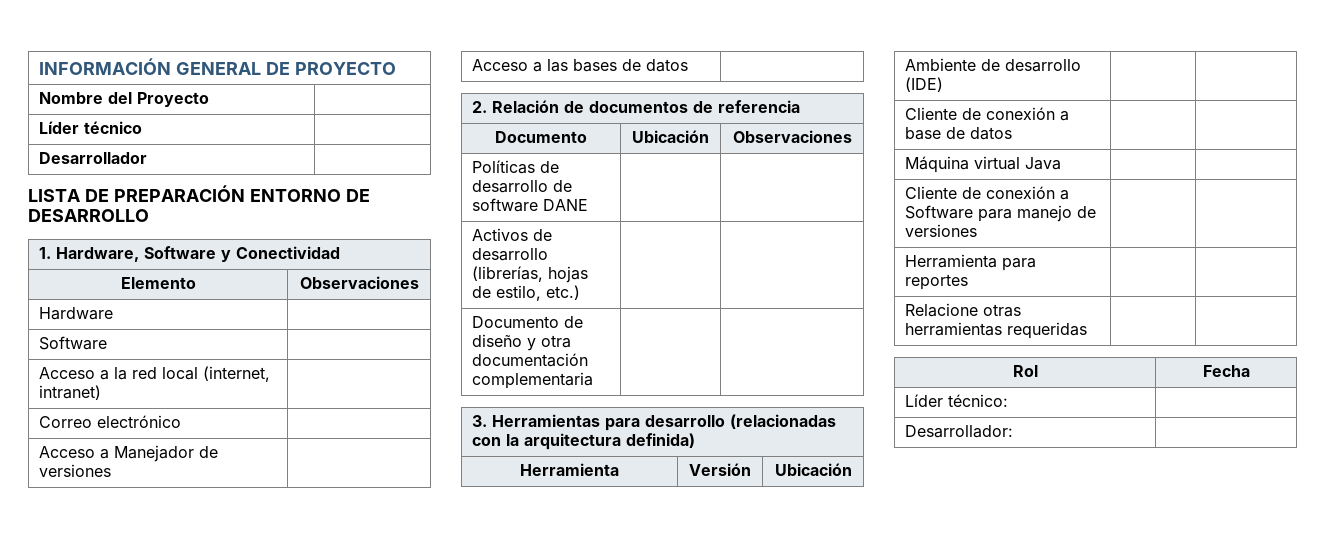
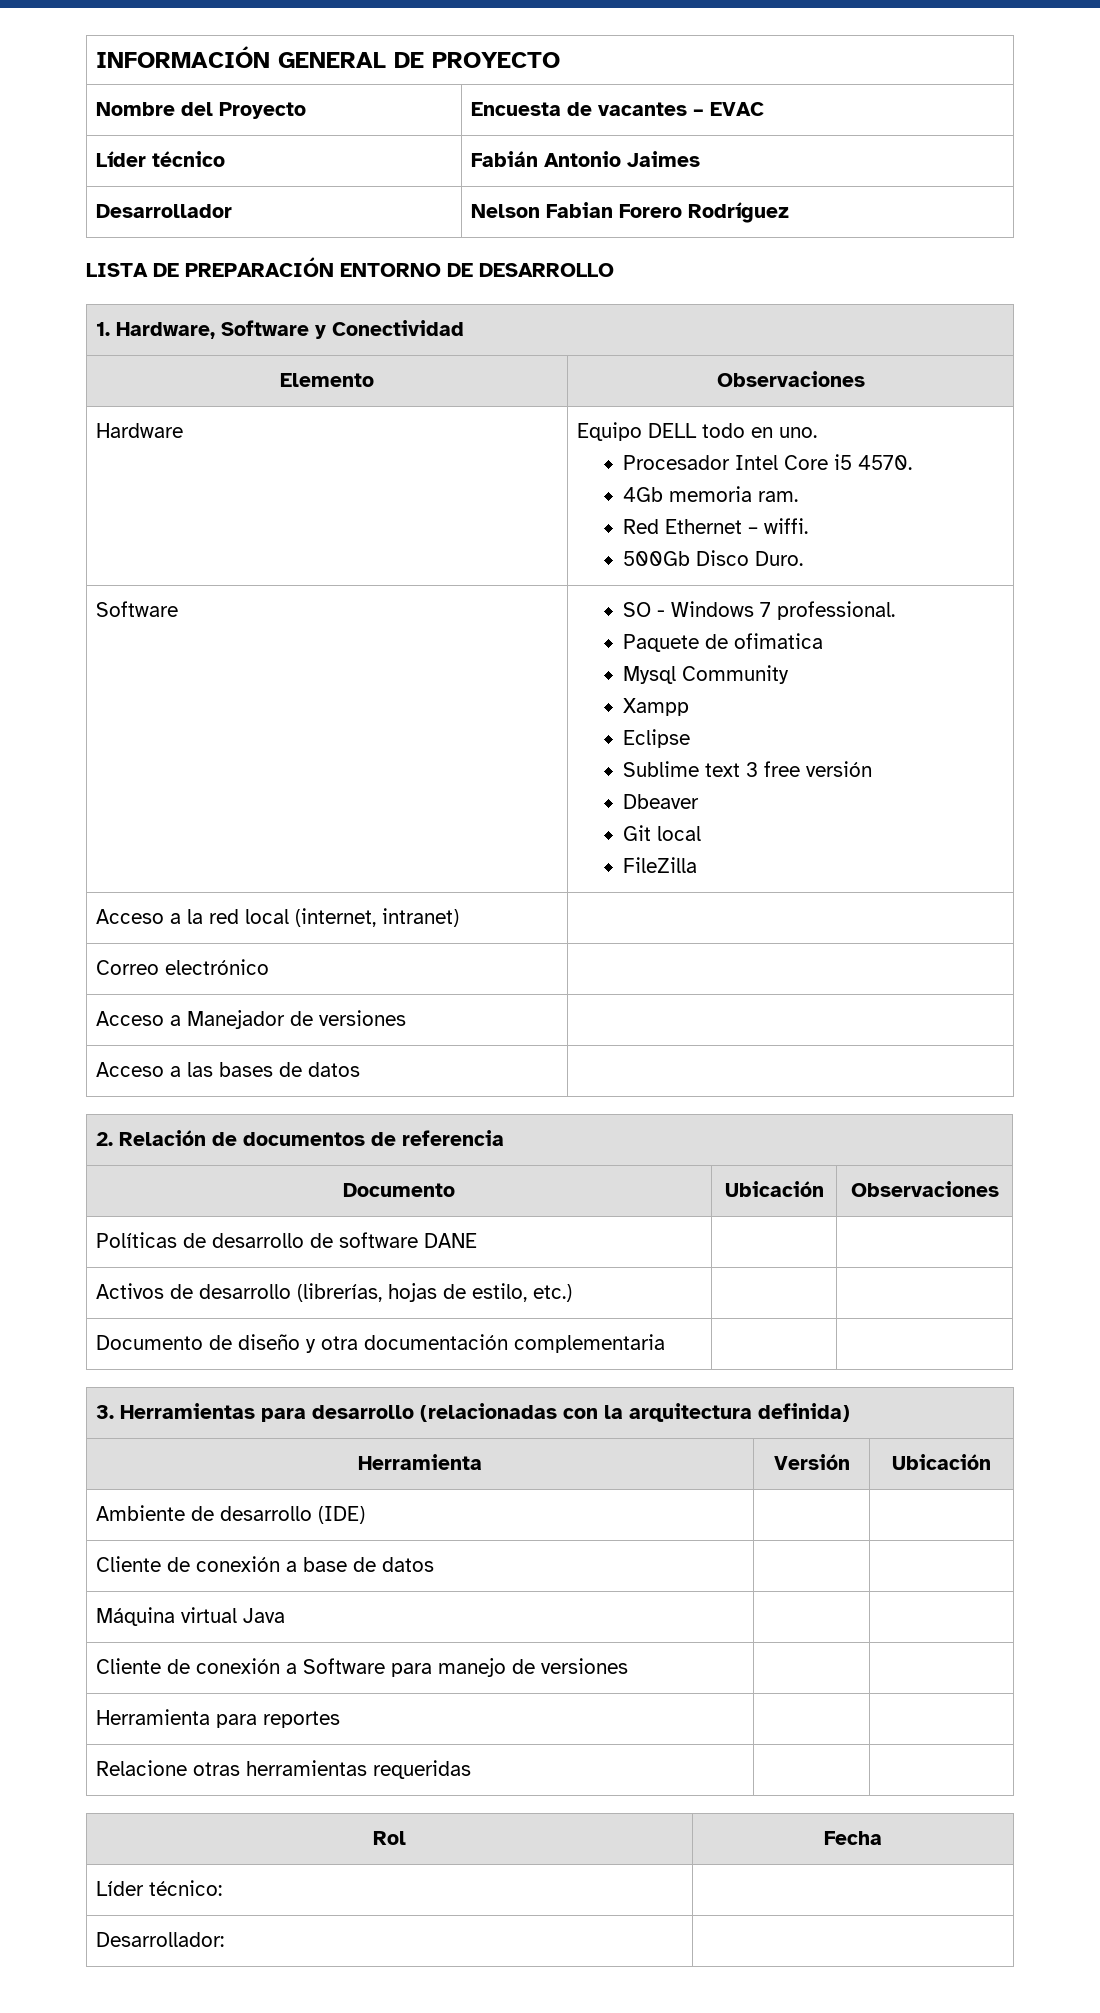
[39,121,143,134] [39,152,148,164] // Líder técnico | // Desarrollador | -> [470,102,764,116] [95,151,225,167] [470,151,700,167] [95,204,232,218] [470,202,789,223] Encuesta de vacantes – EVAC // Líder técnico | Fabián Antonio Jaimes // Desarrollador | Nelson Fabian Forero Rodríguez
[39,336,108,350] // Software | -> [576,422,817,441] [623,454,913,470] [623,486,799,502] [623,518,809,534] [623,550,804,566] [95,601,178,617] [623,601,896,620] [623,633,824,652] [623,665,790,684] [623,698,690,716] [623,729,691,748] [623,761,873,777] [623,794,700,809] [623,825,702,841] [623,857,698,873] Equipo DELL todo en uno. // Procesador Intel Core i5 4570. // 4Gb memoria ram. // Red Ethernet – wiffi. // 500Gb Disco Duro. // Software | SO - Windows 7 professional. // Paquete de ofimatica // Mysql Community // Xampp // Eclipse // Sublime text 3 free versión // Dbeaver // Git local // FileZilla

